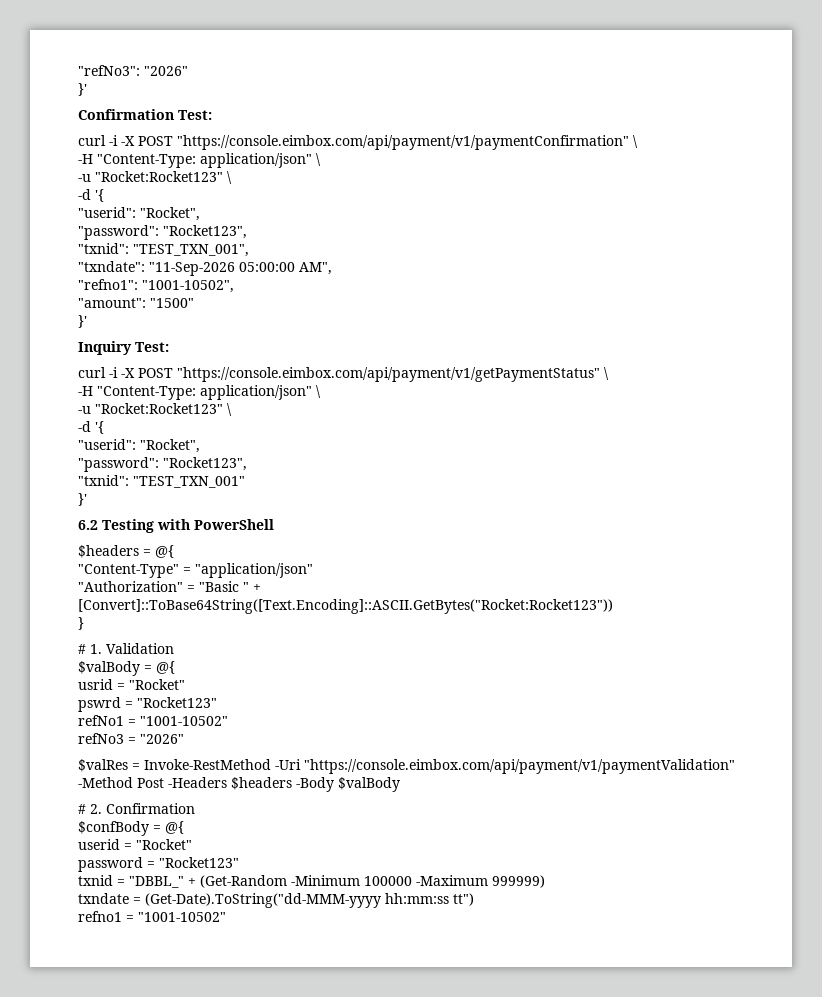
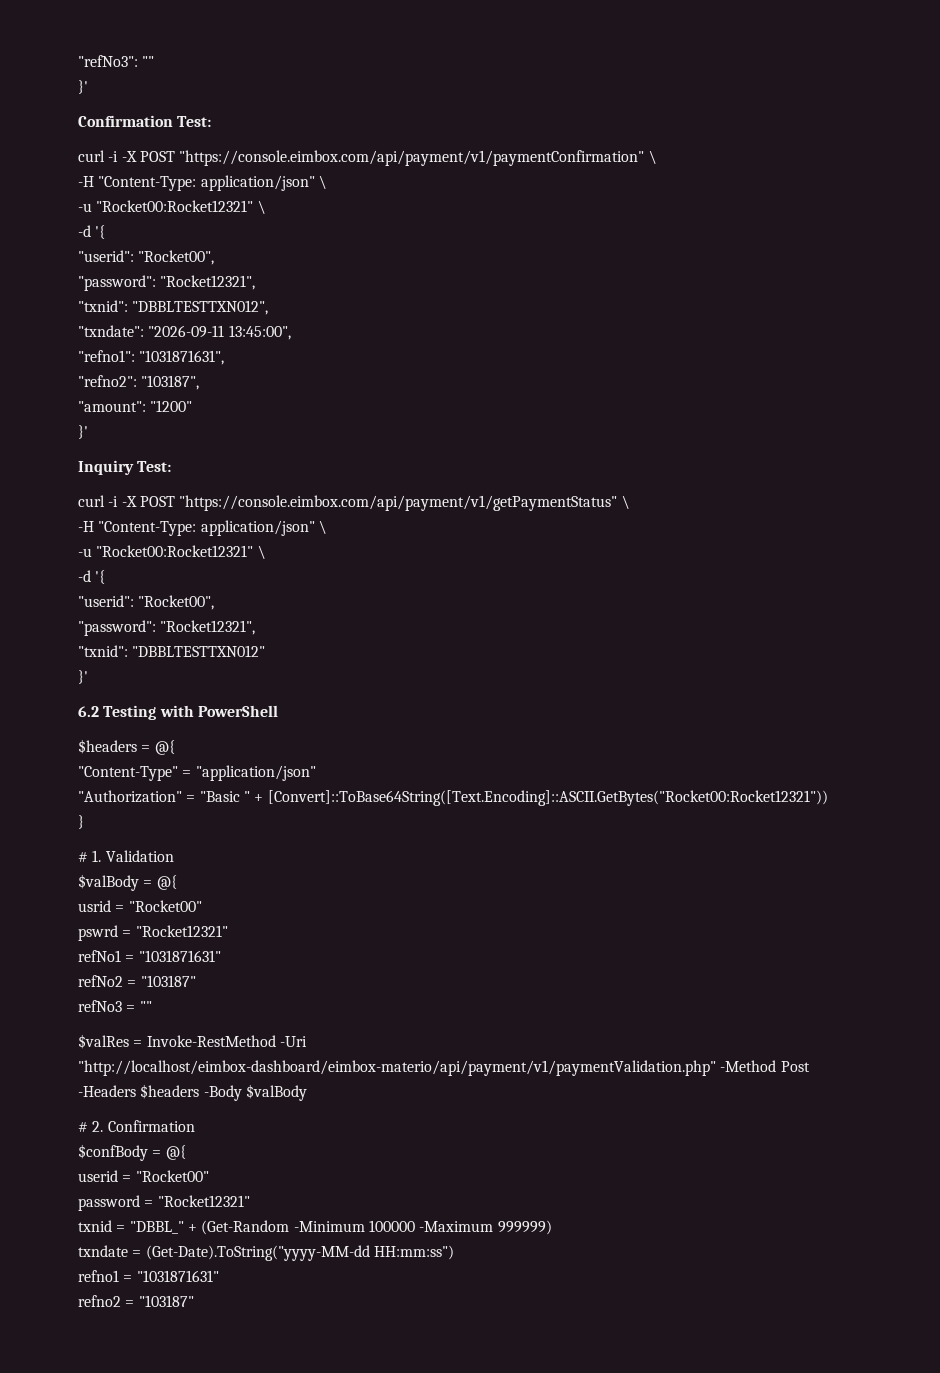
[144,66,188,76] "2026" -> [142,56,155,67] ""
[95,171,232,184] [78,189,104,202] [78,207,200,221] [78,225,247,240] [78,243,249,257] "Rocket:Rocket123" \ // -d '{ // "userid": "Rocket", // "password": "Rocket123", // "txnid": "TEST_TXN_001", -> [96,200,266,214] [78,225,106,239] [78,250,215,265] [78,275,256,291] [78,300,269,315] "Rocket00:Rocket12321" \ // -d '{ // "userid": "Rocket00", // "password": "Rocket12321", // "txnid": "DBBLTESTTXN012",
[149,262,332,276] [78,279,234,293] "11-Sep-2026 05:00:00 AM", // "refno1": "1001-10502", -> [148,325,291,340] [78,350,225,365] [78,375,200,390] "2026-09-11 13:45:00", // "refno1": "1031871631", // "refno2": "103187",
[150,298,194,308] "1500" -> [150,400,193,412] "1200"
[95,403,232,416] [78,421,104,434] [78,439,200,453] [78,457,247,472] [78,475,245,488] "Rocket:Rocket123" \ // -d '{ // "userid": "Rocket", // "password": "Rocket123", // "txnid": "TEST_TXN_001" -> [96,545,266,559] [78,570,106,584] [78,595,215,610] [78,620,256,636] [78,645,266,657] "Rocket00:Rocket12321" \ // -d '{ // "userid": "Rocket00", // "password": "Rocket12321", // "txnid": "DBBLTESTTXN012"
[78,599,613,614] [Convert]::ToBase64String([Text.Encoding]::ASCII.GetBytes("Rocket:Rocket123")) -> [267,790,828,806] [Convert]::ToBase64String([Text.Encoding]::ASCII.GetBytes("Rocket00:Rocket12321"))
[129,679,185,690] "Rocket" -> [128,900,202,912] "Rocket00"
[137,697,217,708] "Rocket123" -> [135,925,228,937] "Rocket12321"
[140,716,228,726] "1001-10502" -> [138,950,221,962] [78,975,196,987] "1031871631" // refNo2 = "103187"
[140,734,184,744] "2026" -> [139,1001,152,1012] ""
[304,759,735,774] "https://console.eimbox.com/api/payment/v1/paymentValidation" -> [78,1060,716,1076] "http://localhost/eimbox-dashboard/eimbox-materio/api/payment/v1/paymentValidation.php"
[136,839,192,850] "Rocket" -> [135,1170,209,1182] "Rocket00"
[159,857,239,868] "Rocket123" -> [157,1195,250,1207] "Rocket12321"
[145,893,474,908] (Get-Date).ToString("dd-MMM-yyyy hh:mm:ss tt") -> [145,1245,454,1261] (Get-Date).ToString("yyyy-MM-dd HH:mm:ss")
[138,912,226,922] "1001-10502" -> [136,1270,219,1282] [78,1295,194,1307] "1031871631" // refno2 = "103187"

